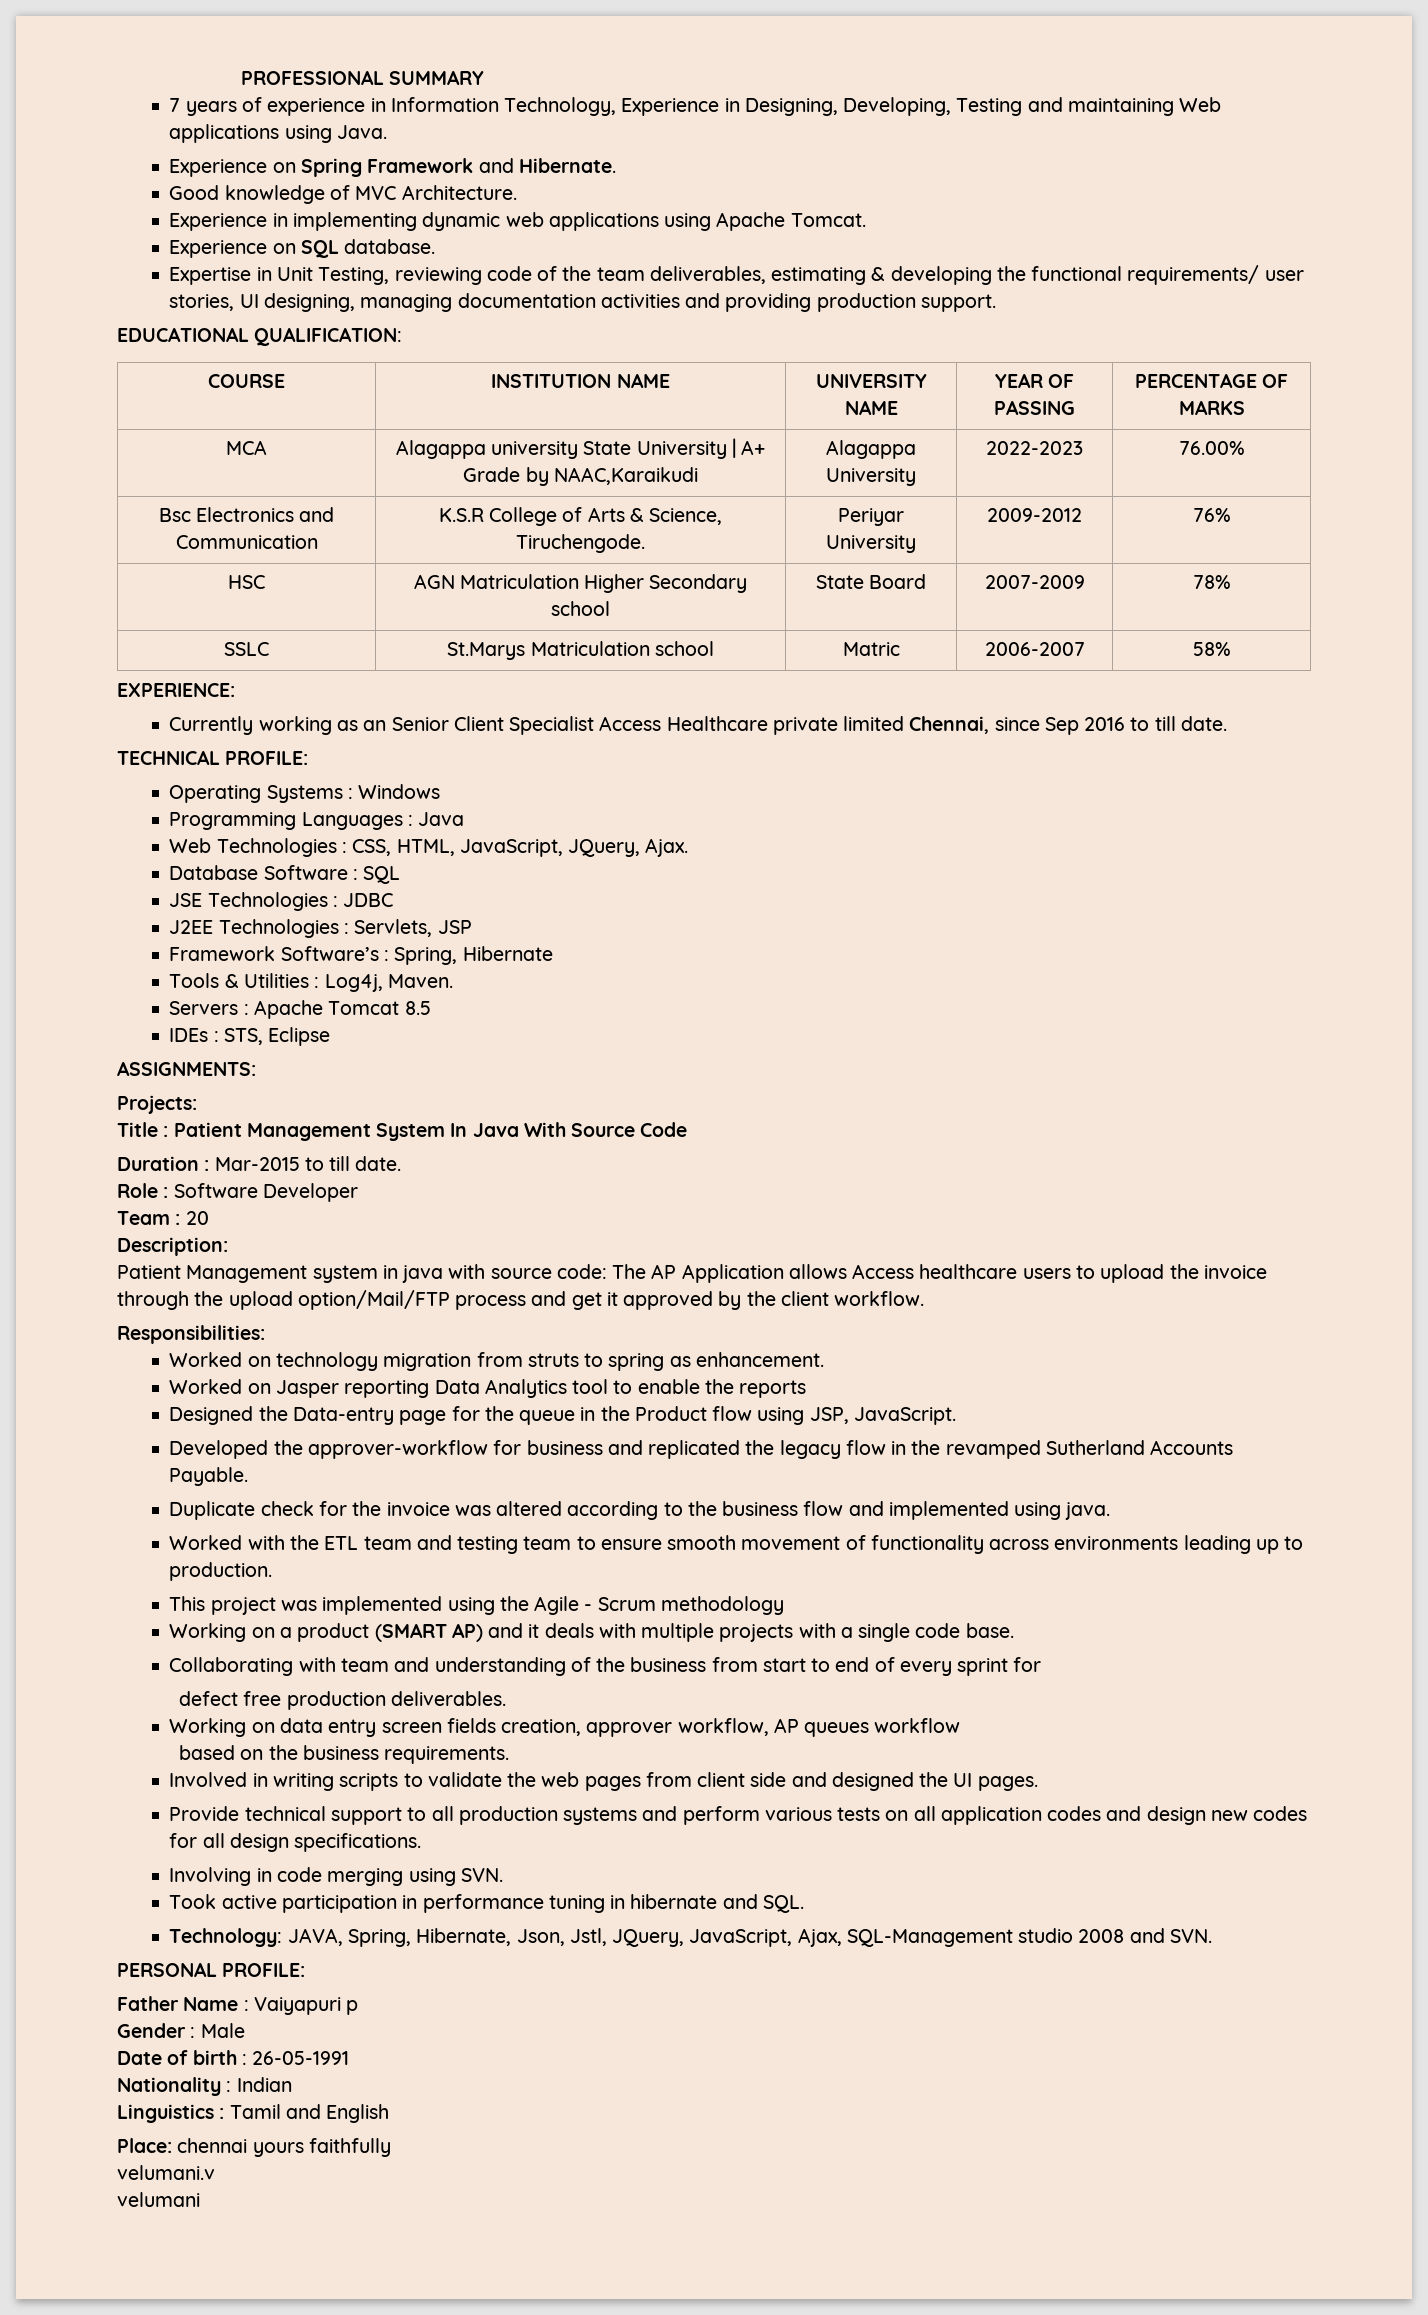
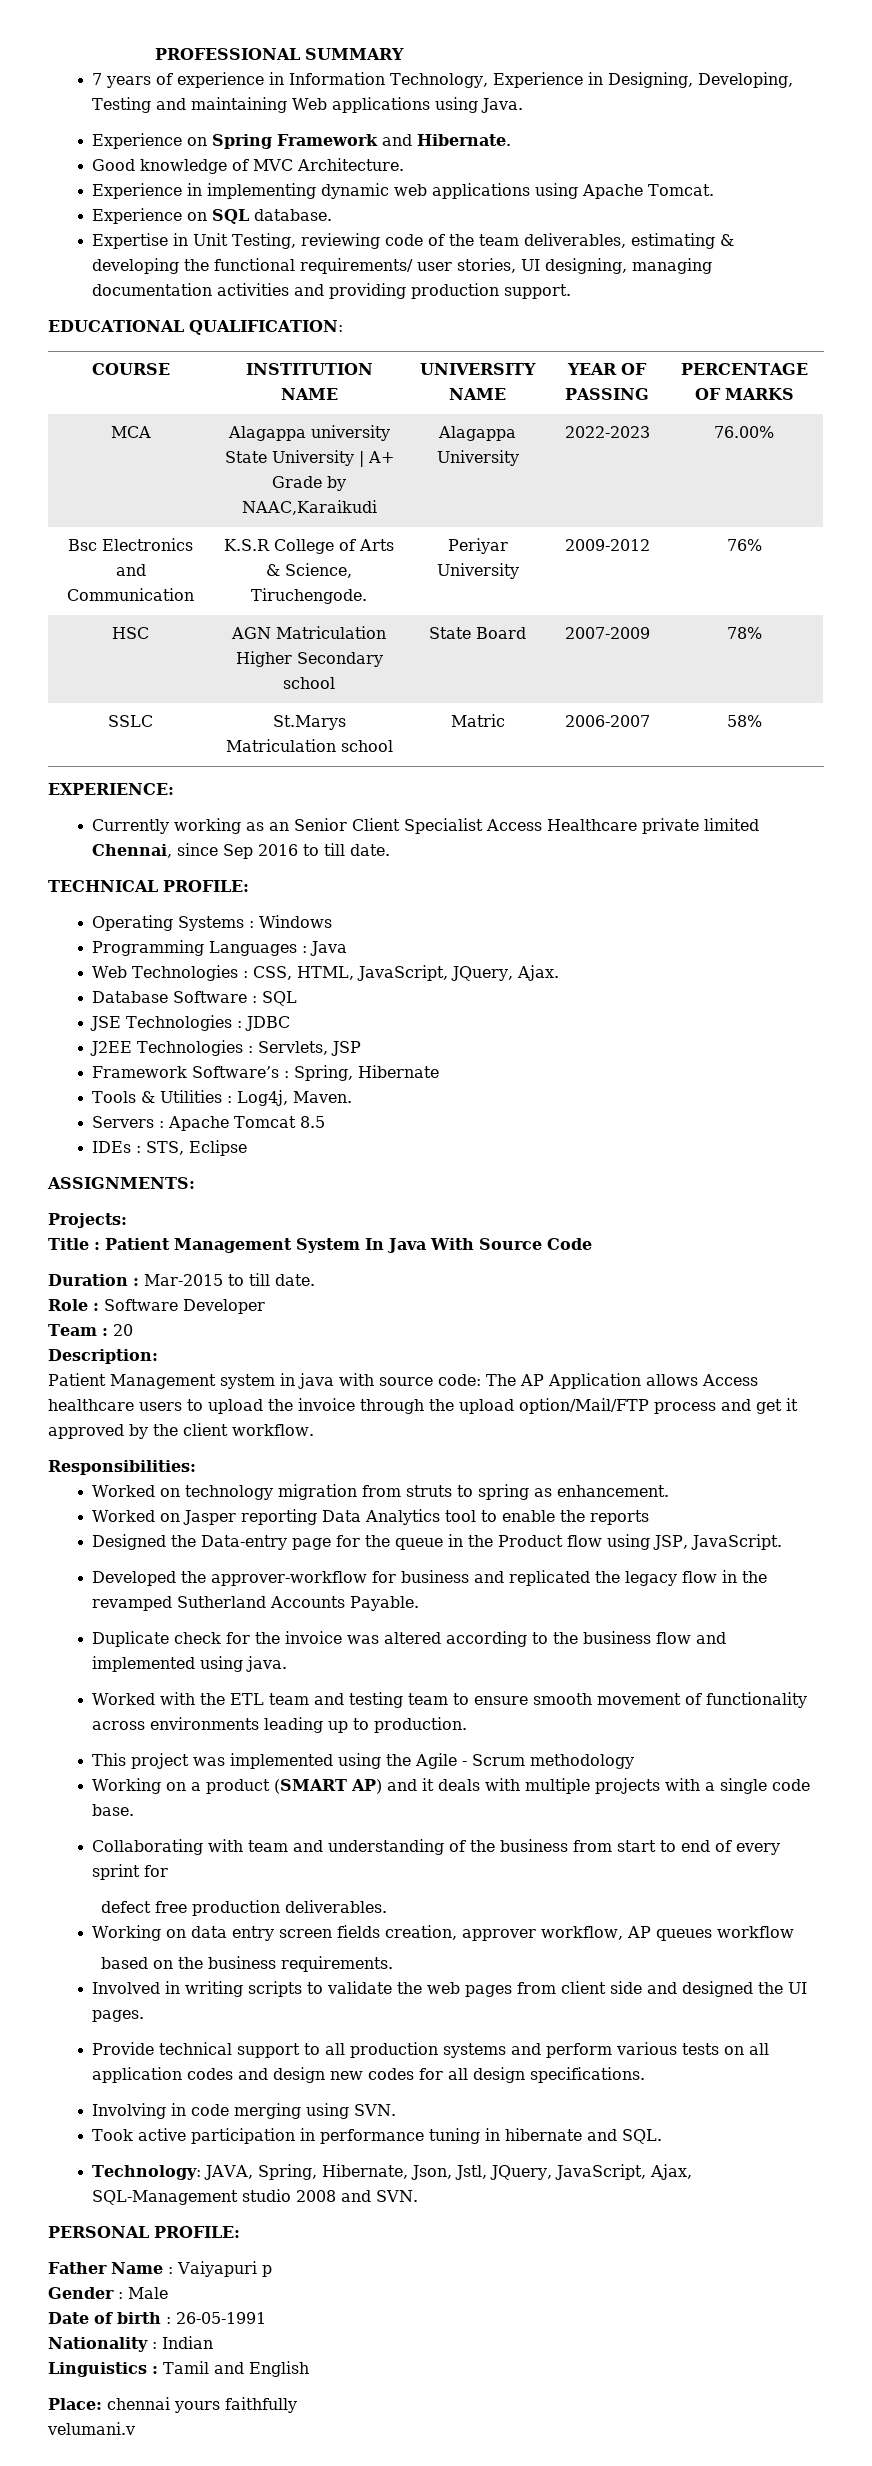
[117,2192,200,2207] // velumani -> (135, 2428) none

